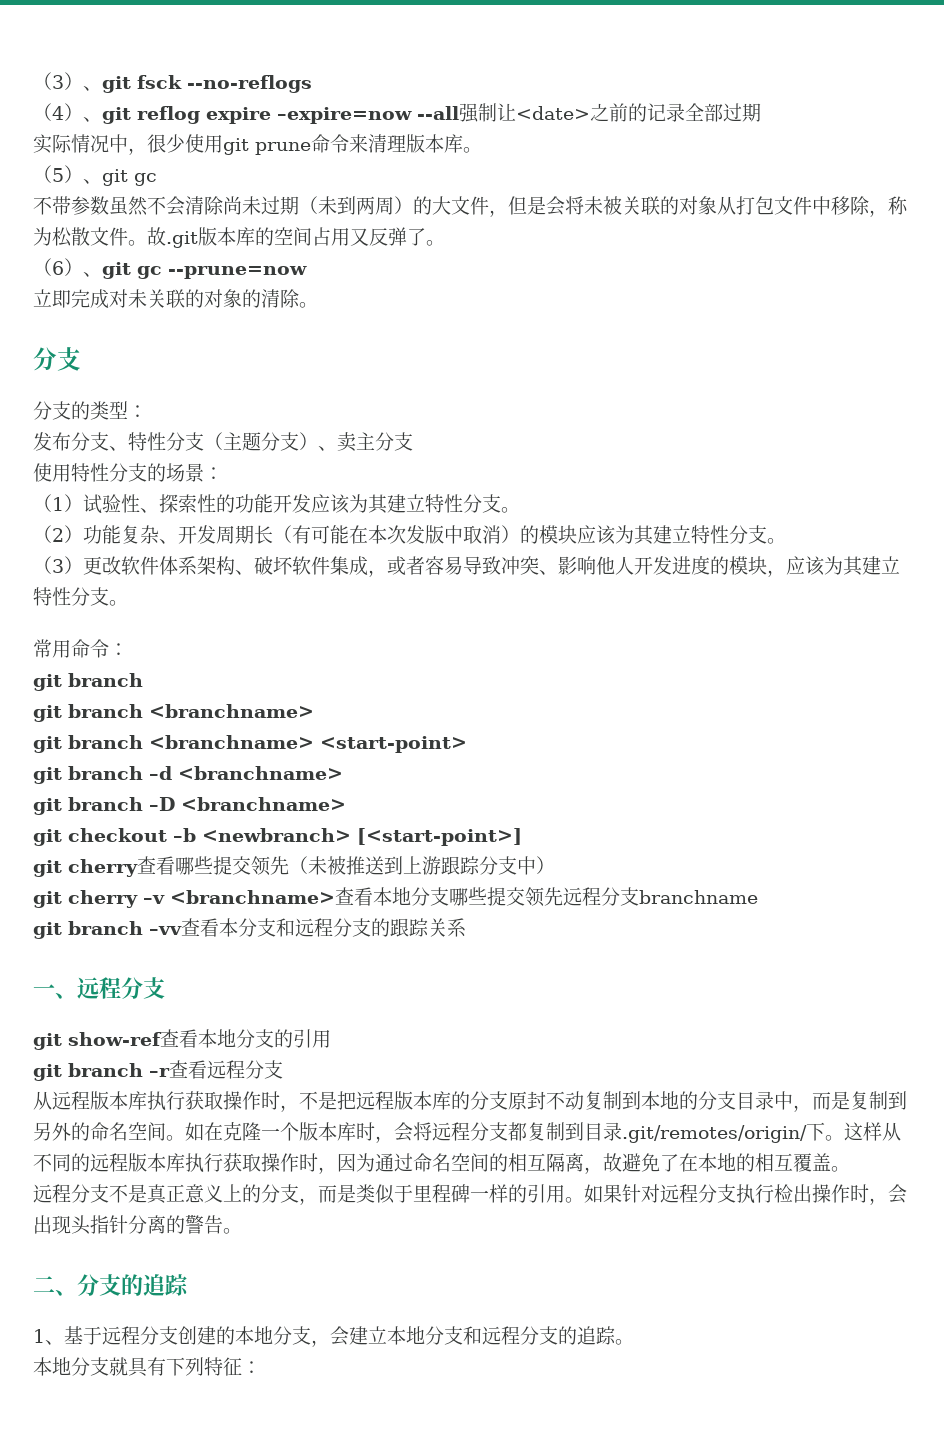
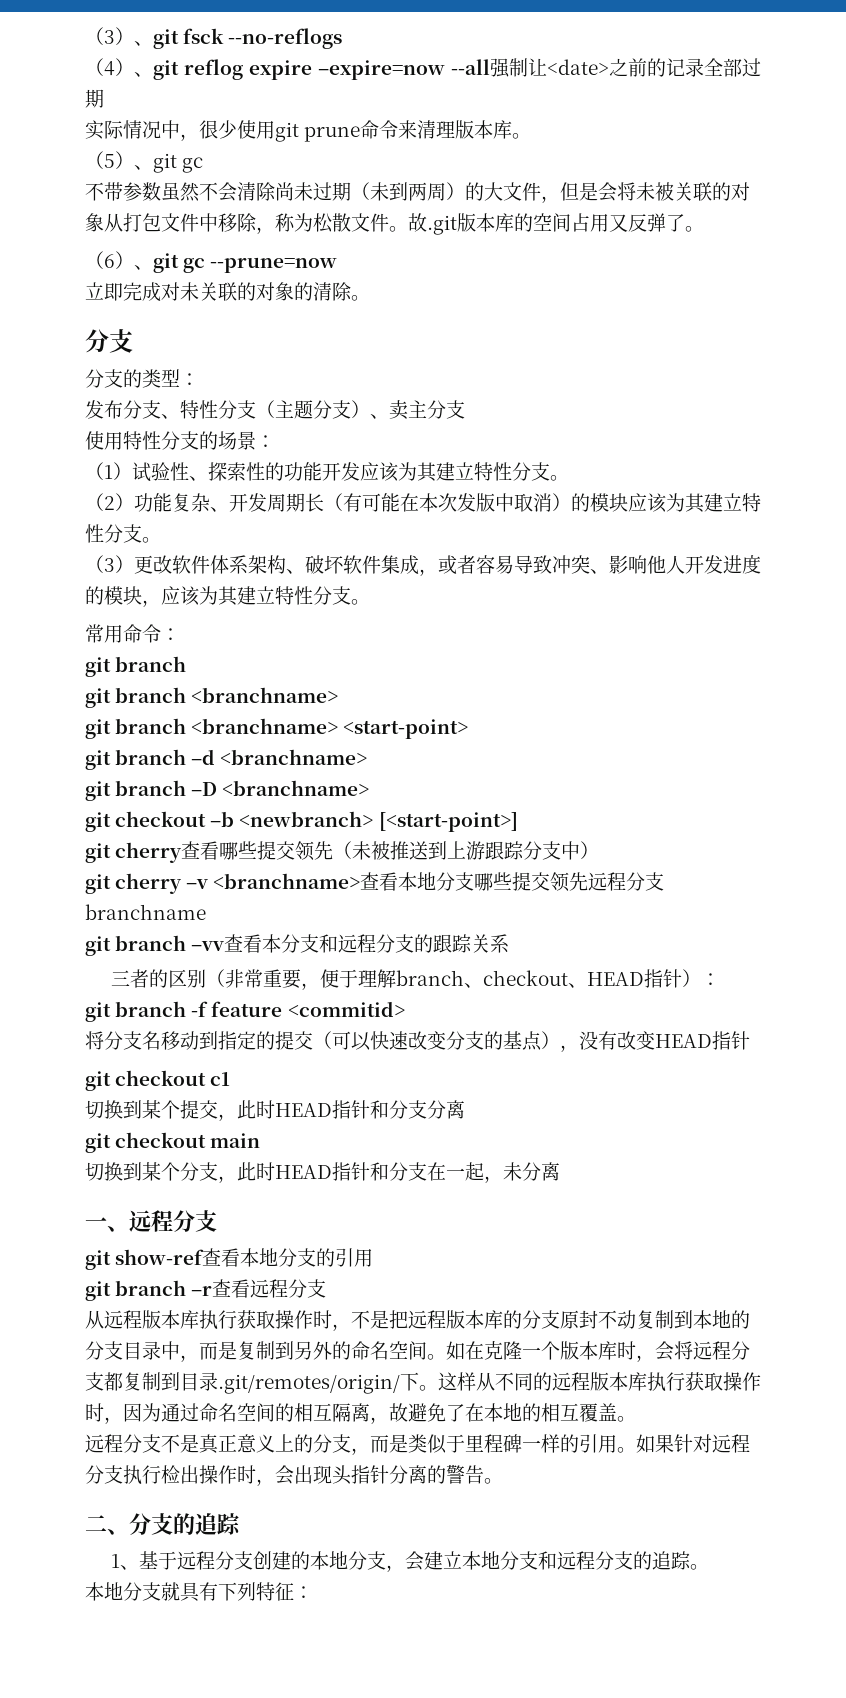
(466, 927) none -> [111,969,721,990] [85,1001,405,1022] [85,1031,750,1052] [85,1070,231,1091] [85,1100,465,1121] [85,1132,261,1153] [85,1162,560,1183] // 三者的区别（非常重要，便于理解branch、checkout、HEAD指针）： // git branch -f feature <commitid> // 将分支名移动到指定的提交（可以快速改变分支的基点），没有改变HEAD指针 // git checkout c1 // 切换到某个提交，此时HEAD指针和分支分离 // git checkout main // 切换到某个分支，此时HEAD指针和分支在一起，未分离

